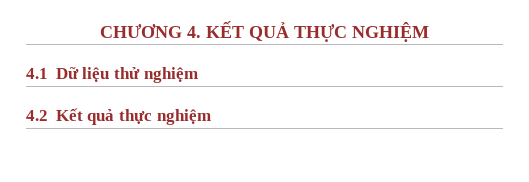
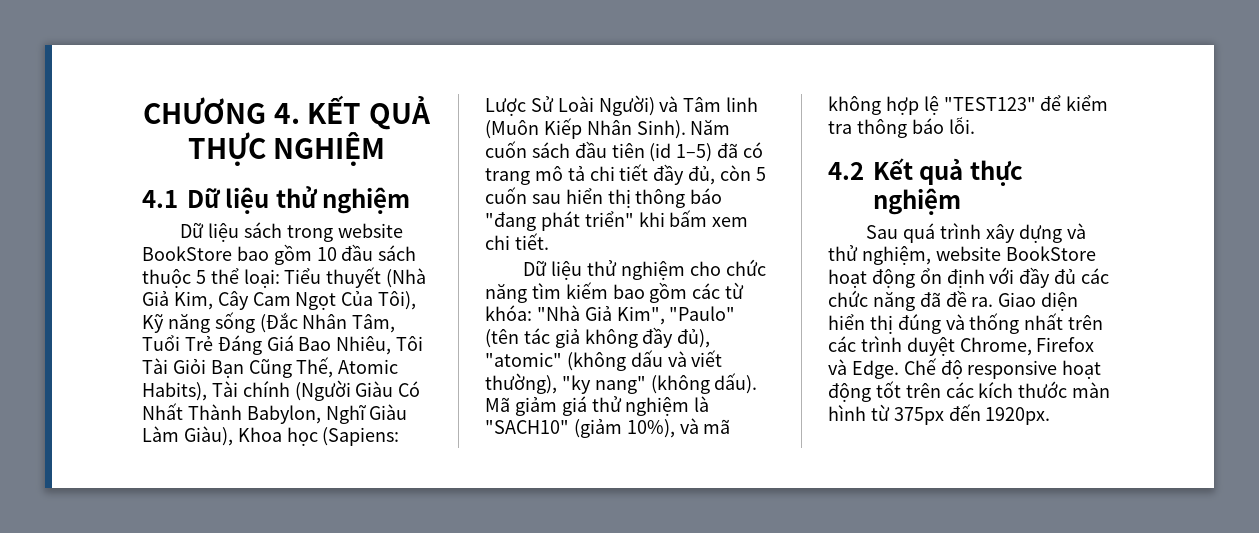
(198, 75) none -> [180,222,403,242] [142,244,417,265] [142,267,427,288] [142,290,417,310] [142,312,396,333] [142,335,424,355] [142,357,399,378] [142,380,421,401] [142,403,408,424] [142,426,400,446] [485,95,759,116] [485,118,731,139] [485,141,764,162] [485,164,766,185] [485,187,723,208] [485,210,749,231] [485,233,549,250] [523,259,766,280] [485,282,745,303] [485,305,736,325] [485,327,711,348] [485,350,723,371] [485,373,758,394] [485,396,710,416] [485,418,731,438] [828,95,1109,115] [828,117,975,138] // Dữ liệu sách trong website BookStore bao gồm 10 đầu sách thuộc 5 thể loại: Tiểu thuyết (Nhà Giả Kim, Cây Cam Ngọt Của Tôi), Kỹ năng sống (Đắc Nhân Tâm, Tuổi Trẻ Đáng Giá Bao Nhiêu, Tôi Tài Giỏi Bạn Cũng Thế, Atomic Habits), Tài chính (Người Giàu Có Nhất Thành Babylon, Nghĩ Giàu Làm Giàu), Khoa học (Sapiens: Lược Sử Loài Người) và Tâm linh (Muôn Kiếp Nhân Sinh). Năm cuốn sách đầu tiên (id 1–5) đã có trang mô tả chi tiết đầy đủ, còn 5 cuốn sau hiển thị thông báo "đang phát triển" khi bấm xem chi tiết. // Dữ liệu thử nghiệm cho chức năng tìm kiếm bao gồm các từ khóa: "Nhà Giả Kim", "Paulo" (tên tác giả không đầy đủ), "atomic" (không dấu và viết thường), "ky nang" (không dấu). Mã giảm giá thử nghiệm là "SACH10" (giảm 10%), và mã không hợp lệ "TEST123" để kiểm tra thông báo lỗi.
(211, 117) none -> [866,223,1086,243] [828,245,1096,265] [828,267,1110,288] [828,290,1079,311] [828,313,1104,334] [828,336,1095,356] [828,358,1102,379] [828,381,1111,402] [828,404,1051,425] // Sau quá trình xây dựng và thử nghiệm, website BookStore hoạt động ổn định với đầy đủ các chức năng đã đề ra. Giao diện hiển thị đúng và thống nhất trên các trình duyệt Chrome, Firefox và Edge. Chế độ responsive hoạt động tốt trên các kích thước màn hình từ 375px đến 1920px.

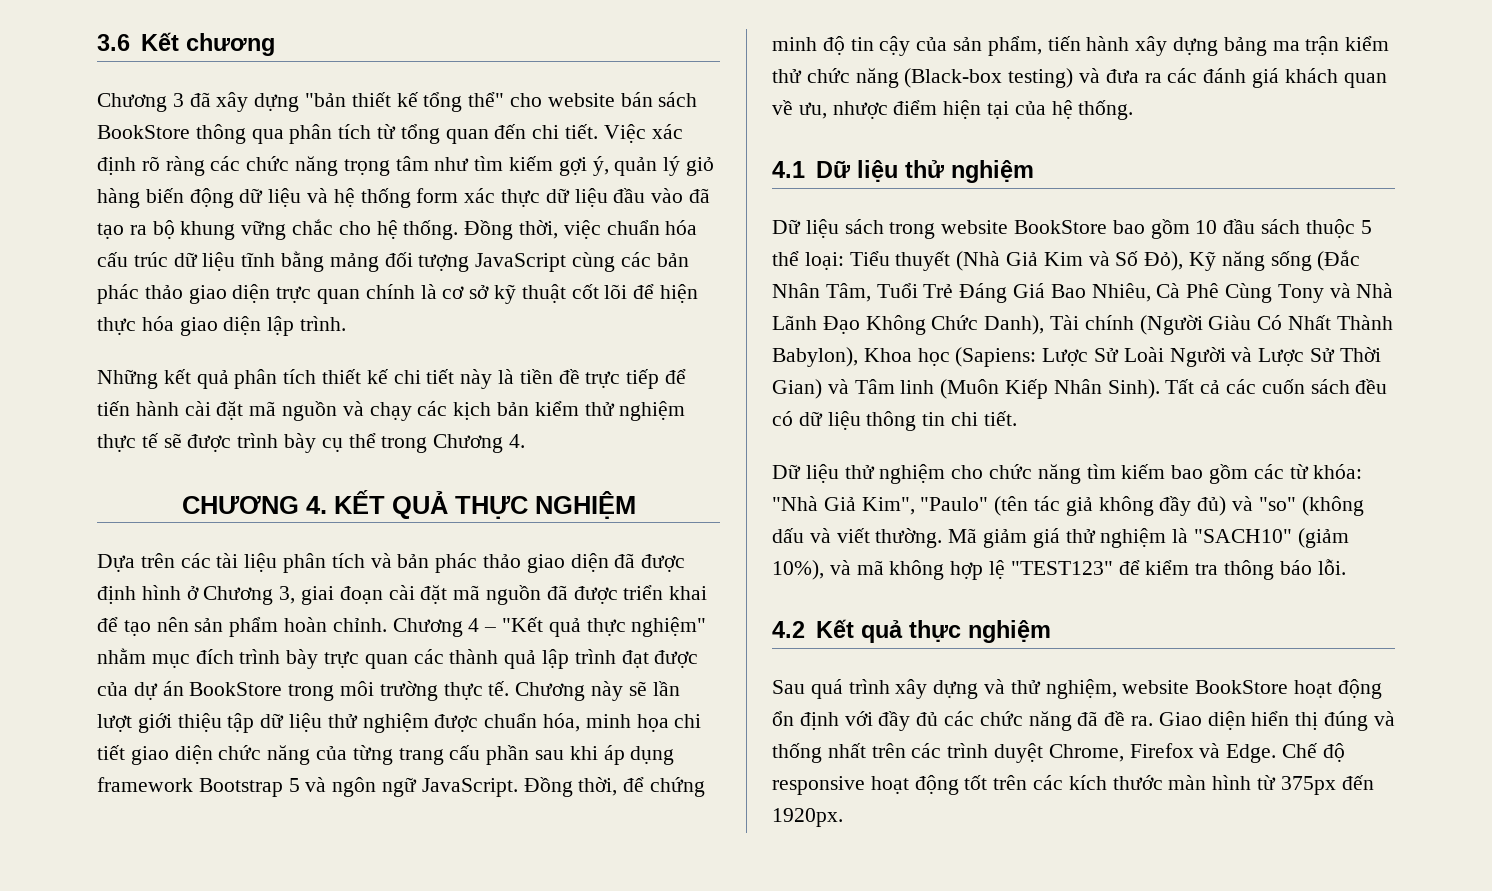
(143, 110) none -> [97,32,275,56] [97,92,698,112] [97,124,683,144] [97,156,715,176] [97,188,711,208] [97,219,698,240] [97,251,689,272] [97,284,699,304] [97,316,347,336] [97,369,687,389] [97,401,686,421] [97,433,526,453] 3.6 Kết chương // Chương 3 đã xây dựng "bản thiết kế tổng thể" cho website bán sách BookStore thông qua phân tích từ tổng quan đến chi tiết. Việc xác định rõ ràng các chức năng trọng tâm như tìm kiếm gợi ý, quản lý giỏ hàng biến động dữ liệu và hệ thống form xác thực dữ liệu đầu vào đã tạo ra bộ khung vững chắc cho hệ thống. Đồng thời, việc chuẩn hóa cấu trúc dữ liệu tĩnh bằng mảng đối tượng JavaScript cùng các bản phác thảo giao diện trực quan chính là cơ sở kỹ thuật cốt lõi để hiện thực hóa giao diện lập trình. // Những kết quả phân tích thiết kế chi tiết này là tiền đề trực tiếp để tiến hành cài đặt mã nguồn và chạy các kịch bản kiểm thử nghiệm thực tế sẽ được trình bày cụ thể trong Chương 4. //
(386, 149) none -> [97,553,686,573] [97,585,708,605] [97,617,707,637] [97,648,699,669] [97,681,680,701] [97,713,702,733] [97,745,675,765] [97,777,706,797] [772,36,1390,56] [772,68,1387,88] [772,100,1134,120] // Dựa trên các tài liệu phân tích và bản phác thảo giao diện đã được định hình ở Chương 3, giai đoạn cài đặt mã nguồn đã được triển khai để tạo nên sản phẩm hoàn chỉnh. Chương 4 – "Kết quả thực nghiệm" nhằm mục đích trình bày trực quan các thành quả lập trình đạt được của dự án BookStore trong môi trường thực tế. Chương này sẽ lần lượt giới thiệu tập dữ liệu thử nghiệm được chuẩn hóa, minh họa chi tiết giao diện chức năng của từng trang cấu phần sau khi áp dụng framework Bootstrap 5 và ngôn ngữ JavaScript. Đồng thời, để chứng minh độ tin cậy của sản phẩm, tiến hành xây dựng bảng ma trận kiểm thử chức năng (Black-box testing) và đưa ra các đánh giá khách quan về ưu, nhược điểm hiện tại của hệ thống.
[173,290,417,310] Kim, Cây Cam Ngọt Của Tôi), -> [1043,251,1184,271] Kim và Số Đỏ),
[396,336,424,351] [142,357,399,378] [142,382,207,401] Tôi Tài Giỏi Bạn Cũng Thế, Atomic Habits), -> [1156,283,1394,303] [772,315,1045,335] Cà Phê Cùng Tony và Nhà Lãnh Đạo Không Chức Danh),
[246,404,408,424] [142,426,233,446] Babylon, Nghĩ Giàu Làm Giàu), -> [772,347,858,367] Babylon),
[598,95,655,116] Người) -> [1169,347,1381,367] [772,379,822,399] Người và Lược Sử Thời Gian)
[690,119,731,135] [485,141,764,162] [485,164,766,185] [485,187,723,208] [485,210,749,231] Năm cuốn sách đầu tiên (id 1–5) đã có trang mô tả chi tiết đầy đủ, còn 5 cuốn sau hiển thị thông báo "đang phát triển" khi bấm xem -> [1165,379,1388,394] [772,411,946,431] Tất cả các cuốn sách đều có dữ liệu thông tin
[677,328,711,348] [485,352,562,367] đủ), "atomic" -> [1197,496,1296,516] đủ) và "so"
[485,373,758,394] thường), "ky nang" (không dấu). -> [875,528,943,548] thường.

